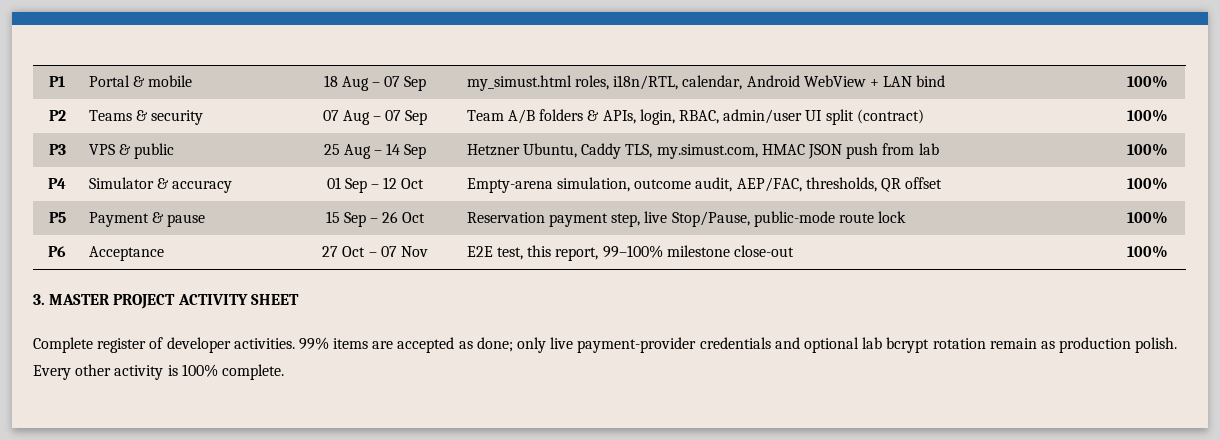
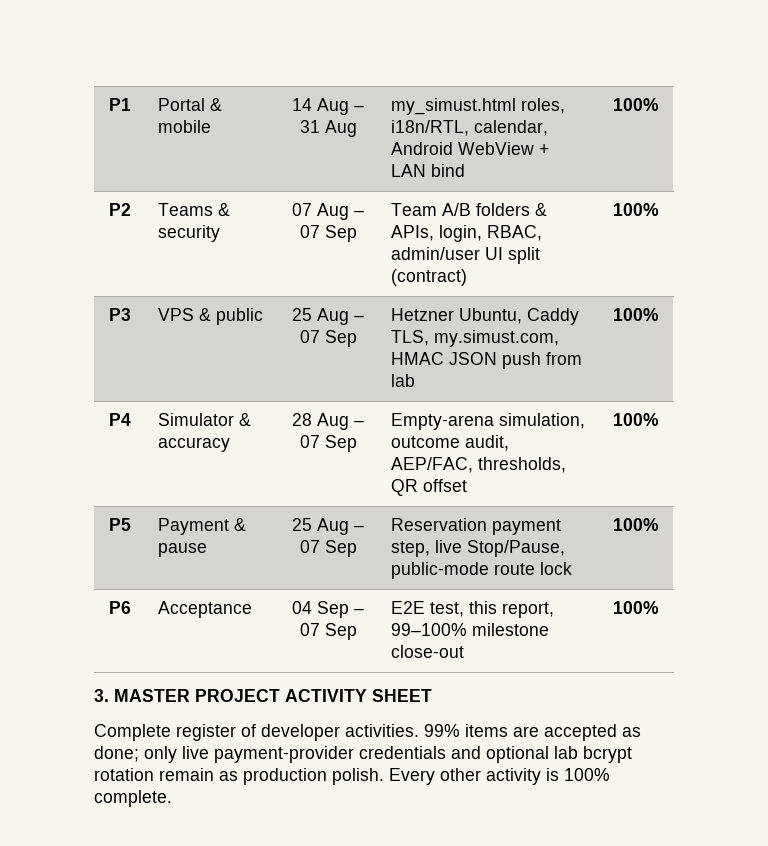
[323,75,427,91] 18 Aug – 07 Sep -> [292,98,364,115] [299,120,357,137] 14 Aug – 31 Aug
[386,143,401,155] 14 -> [299,330,320,343] 07
[326,177,425,193] 01 Sep – 12 Oct -> [292,413,364,430] [299,435,357,452] 28 Aug – 07 Sep
[325,211,426,227] 15 Sep – 26 Oct -> [292,518,364,535] [299,540,357,557] 25 Aug – 07 Sep
[322,246,428,257] 27 Oct – 07 Nov -> [292,601,364,618] [299,623,357,640] 04 Sep – 07 Sep

